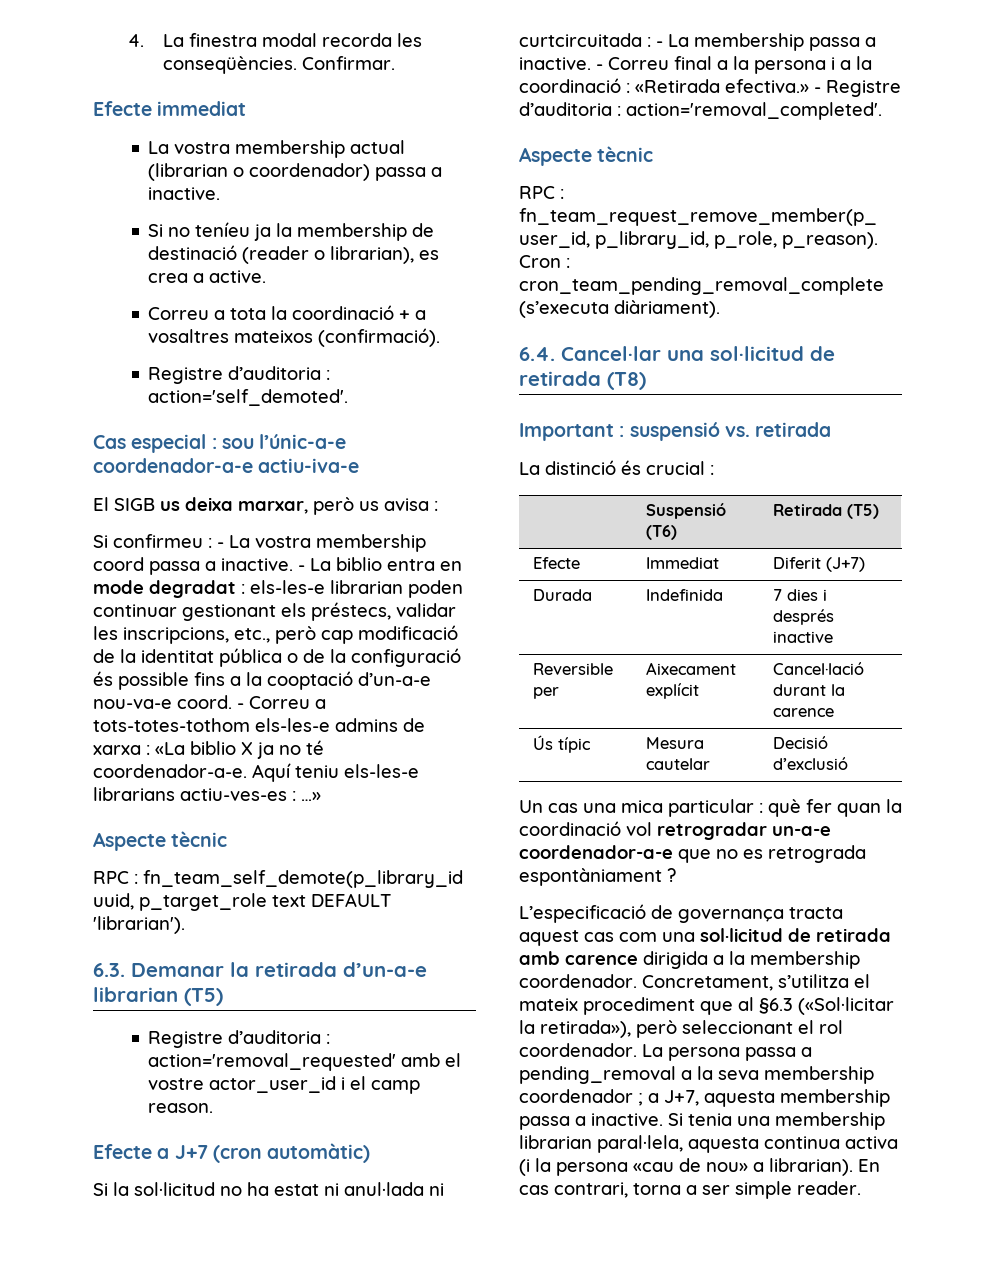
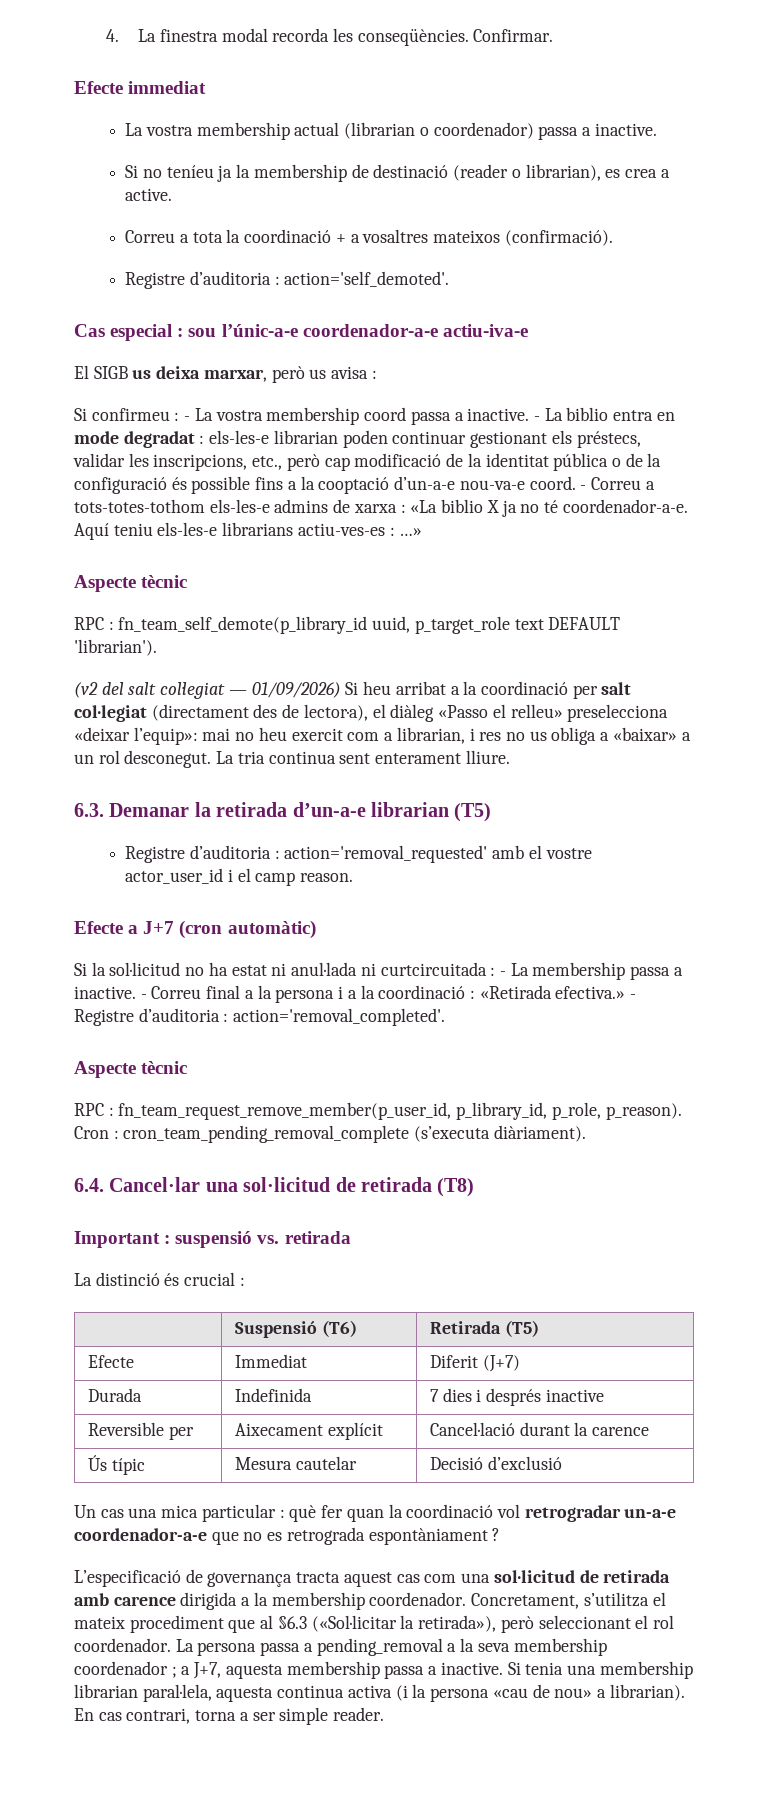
(185, 925) none -> [74,681,632,699] [74,704,669,722] [74,727,691,745] [74,750,510,768] // (v2 del salt col·legiat — 01/09/2026) Si heu arribat a la coordinació per salt col·legiat (directament des de lector·a), el diàleg «Passo el relleu» preselecciona «deixar l’equip»: mai no heu exercit com a librarian, i res no us obliga a «baixar» a un rol desconegut. La tria continua sent enterament lliure.

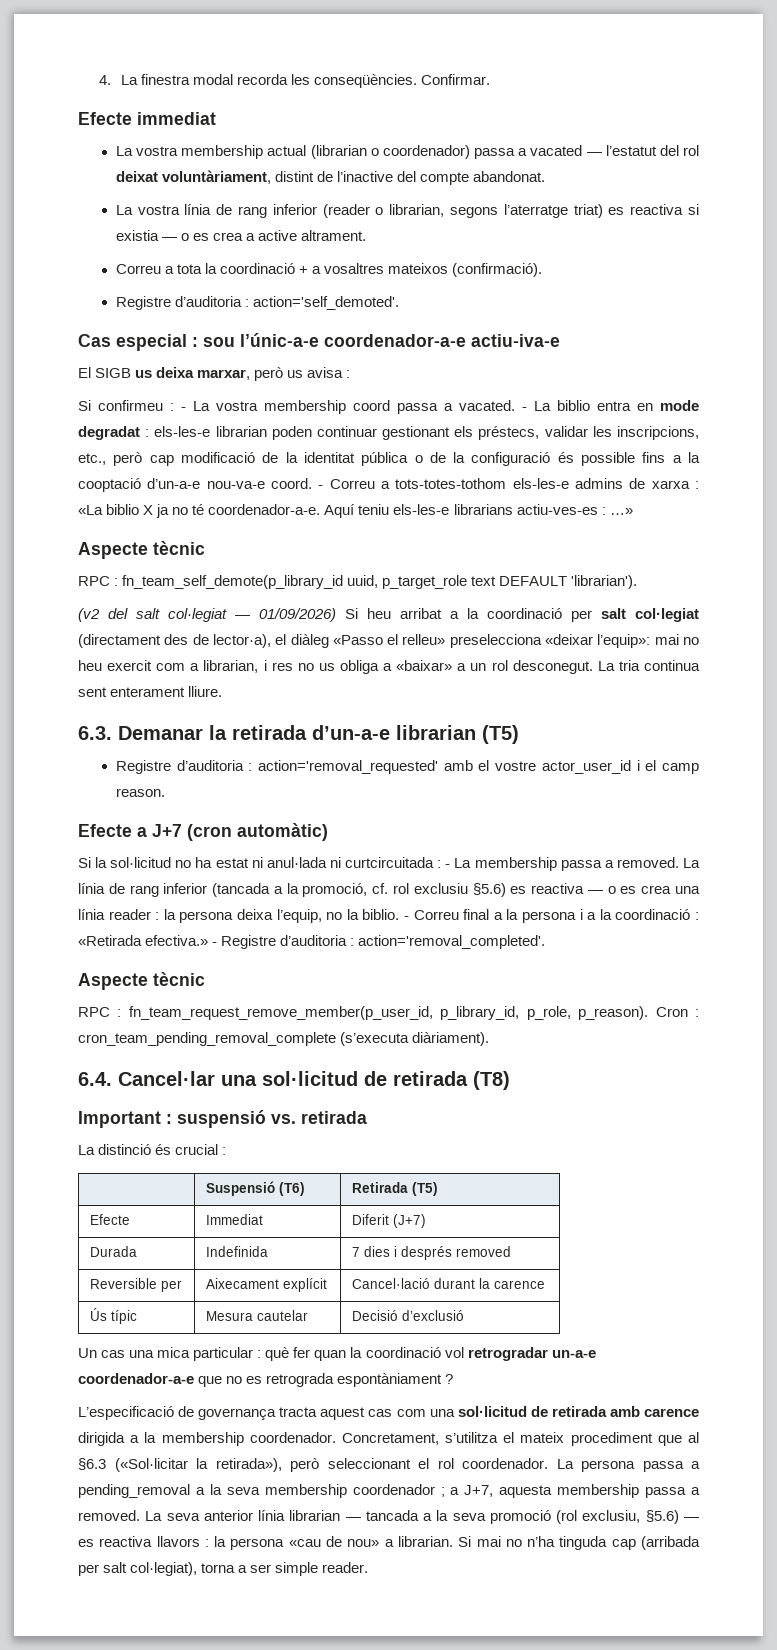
[594,123,657,136] [125,164,601,182] inactive. // Si no teníeu ja la membership de destinació (reader o librarian), -> [530,145,699,156] [115,170,546,185] [115,204,699,218] [115,230,189,241] vacated — l’estatut del rol deixat voluntàriament, distint de l’inactive del compte abandonat. // La vostra línia de rang inferior (reader o librarian, segons l’aterratge triat) es reactiva si existia — o
[125,188,173,201] active. -> [258,230,367,241] active altrament.
[467,408,530,421] inactive. -> [459,400,515,411] vacated.
[74,986,136,999] inactive. -> [616,857,701,868] [78,883,701,897] [78,909,400,923] removed. La línia de rang inferior (tancada a la promoció, cf. rol exclusiu §5.6) es reactiva — o es crea una línia reader : la persona deixa l’equip, no la biblio.
[545,1389,604,1402] inactive -> [455,1246,511,1257] removed
[440,1661,693,1679] [74,1684,408,1702] inactive. Si tenia una membership librarian paral·lela, aquesta continua activa (i -> [78,1510,699,1524] [78,1536,209,1547] removed. La seva anterior línia librarian — tancada a la seva promoció (rol exclusiu, §5.6) — es reactiva llavors :
[609,1684,685,1701] [74,1708,191,1724] librarian). En cas contrari, -> [397,1536,700,1550] [78,1562,198,1576] librarian. Si mai no n’ha tinguda cap (arribada per salt col·legiat),

